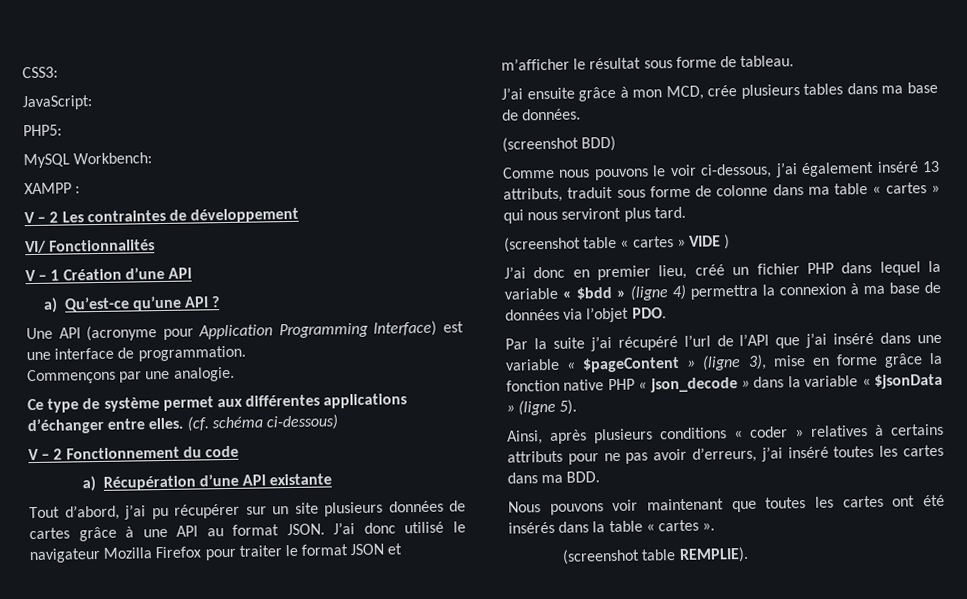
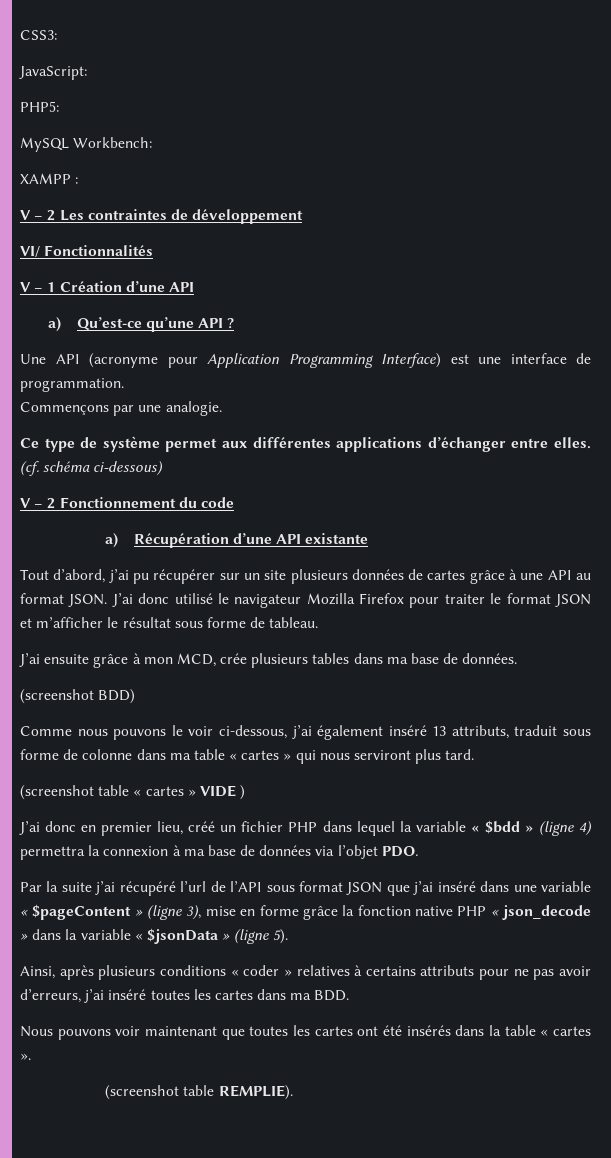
(770, 340) none -> [266,881,383,895] sous format JSON

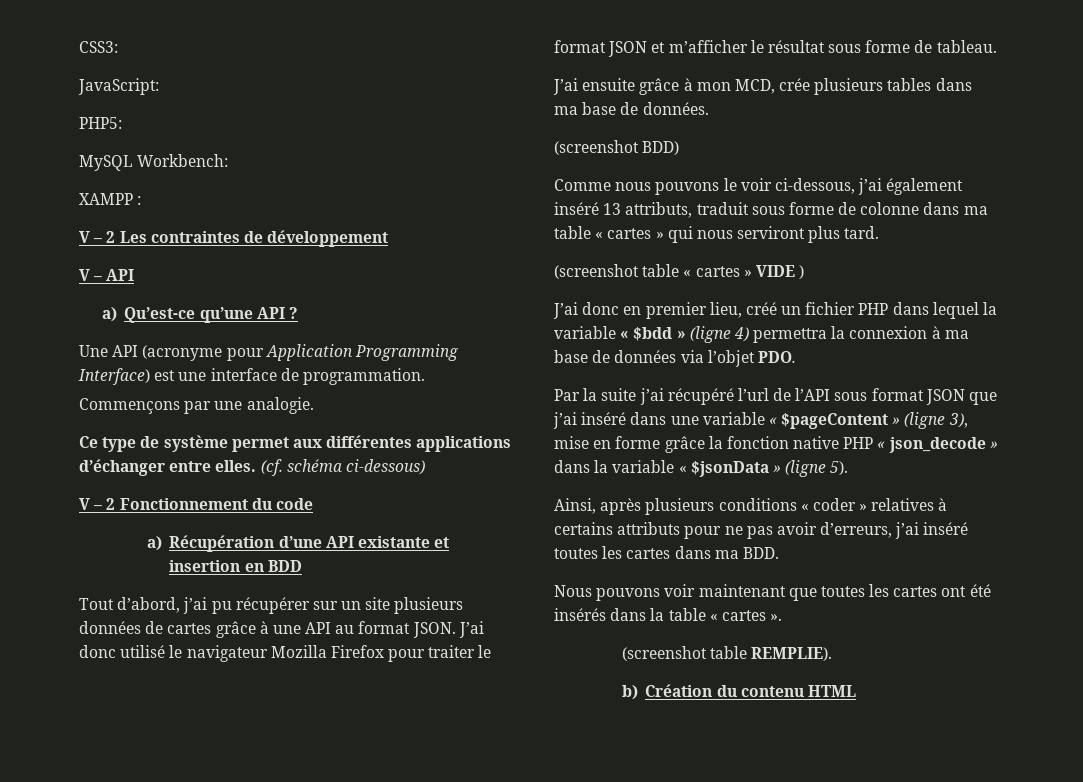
[20,245,154,257] [20,280,165,292] // VI/ Fonctionnalités // V – 1 Création d’une -> [79,269,103,281] // V –
(369, 538) none -> [434,537,450,548] [169,560,302,572] et insertion en BDD
(293, 1092) none -> [621,684,856,700] // b) Création du contenu HTML

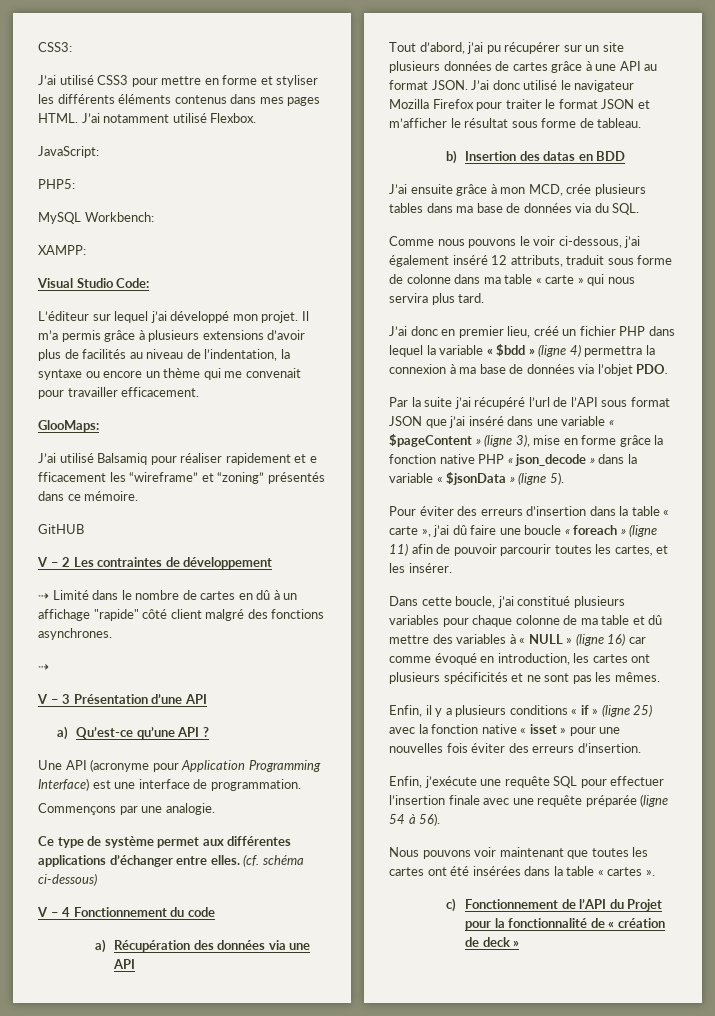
[78,78,159,95] [79,117,122,129] [79,154,229,171] [79,193,142,205] JavaScript: // PHP5: // MySQL Workbench: // XAMPP : -> [38,75,319,87] [38,94,321,106] [38,113,257,123] [38,146,99,158] [38,179,75,189] [38,212,154,224] [38,245,86,255] [37,278,150,288] [38,311,309,323] [38,330,306,342] [38,349,290,361] [38,368,301,380] [38,387,200,399] [38,420,99,432] [38,453,317,465] [38,472,325,484] [38,491,139,501] [38,524,84,534] J’ai utilisé CSS3 pour mettre en forme et styliser les différents éléments contenus dans mes pages HTML. J’ai notamment utilisé Flexbox. // JavaScript: // PHP5: // MySQL Workbench: // XAMPP: // Visual Studio Code: // L’éditeur sur lequel j’ai développé mon projet. Il m’a permis grâce à plusieurs extensions d’avoir plus de facilités au niveau de l’indentation, la syntaxe ou encore un thème qui me convenait pour travailler efficacement. // GlooMaps: // J’ai utilisé Balsamiq pour réaliser rapidement et e fficacement les “wireframe” et “zoning” présentés dans ce mémoire. // GitHUB
[79,269,103,281] // V – -> [38,590,298,600] [38,609,325,621] [38,628,112,640] [38,664,49,671] [37,694,183,704] // ⇢ Limité dans le nombre de cartes en dû à un affichage "rapide" côté client malgré des fonctions asynchrones. // ⇢ // V – 3 Présentation d’une
[106,498,116,510] 2 -> [62,907,71,917] 4
[278,536,450,548] [169,560,302,572] d’une API existante et insertion en BDD -> [193,940,311,950] [113,959,136,969] des données via une API
(997, 46) none -> [446,150,626,164] // b) Insertion des datas en BDD
[642,102,709,115] [554,140,680,155] données. // (screenshot BDD) -> [523,203,640,215] données via du SQL.
[603,203,622,215] 13 -> [491,255,508,265] 12
[607,228,652,239] cartes -> [545,275,575,284] carte
[737,226,806,239] serviront -> [389,293,428,303] servira
[554,264,805,279] // (screenshot table « cartes » VIDE ) -> (485, 298) none
[554,498,948,515] [554,522,969,539] [554,546,779,559] Ainsi, après plusieurs conditions « coder » relatives à certains attributs pour ne pas avoir d’erreurs, j’ai inséré toutes les cartes dans ma BDD. -> [389,506,670,516] [389,524,658,537] [389,543,669,556] [389,563,452,573] [389,596,625,608] [389,615,663,627] [389,633,646,646] [389,653,651,665] [389,672,660,684] [389,704,653,717] [389,724,621,736] [389,743,641,753] [389,776,665,788] [389,794,669,807] [389,813,441,826] Pour éviter des erreurs d’insertion dans la table « carte », j’ai dû faire une boucle « foreach » (ligne 11) afin de pouvoir parcourir toutes les cartes, et les insérer. // Dans cette boucle, j’ai constitué plusieurs variables pour chaque colonne de ma table et dû mettre des variables à « NULL » (ligne 16) car comme évoqué en introduction, les cartes ont plusieurs spécificités et ne sont pas les mêmes. // Enfin, il y a plusieurs conditions « if » (ligne 25) avec la fonction native « isset » pour une nouvelles fois éviter des erreurs d’insertion. // Enfin, j’exécute une requête SQL pour effectuer l’insertion finale avec une requête préparée (ligne 54 à 56).
[554,608,606,621] insérés -> [472,866,521,876] insérées
[621,646,833,661] [621,684,856,700] (screenshot table REMPLIE). // b) Création du contenu HTML -> [446,898,663,912] [465,918,665,930] [465,937,520,947] c) Fonctionnement de l’API du Projet pour la fonctionnalité de « création de deck »

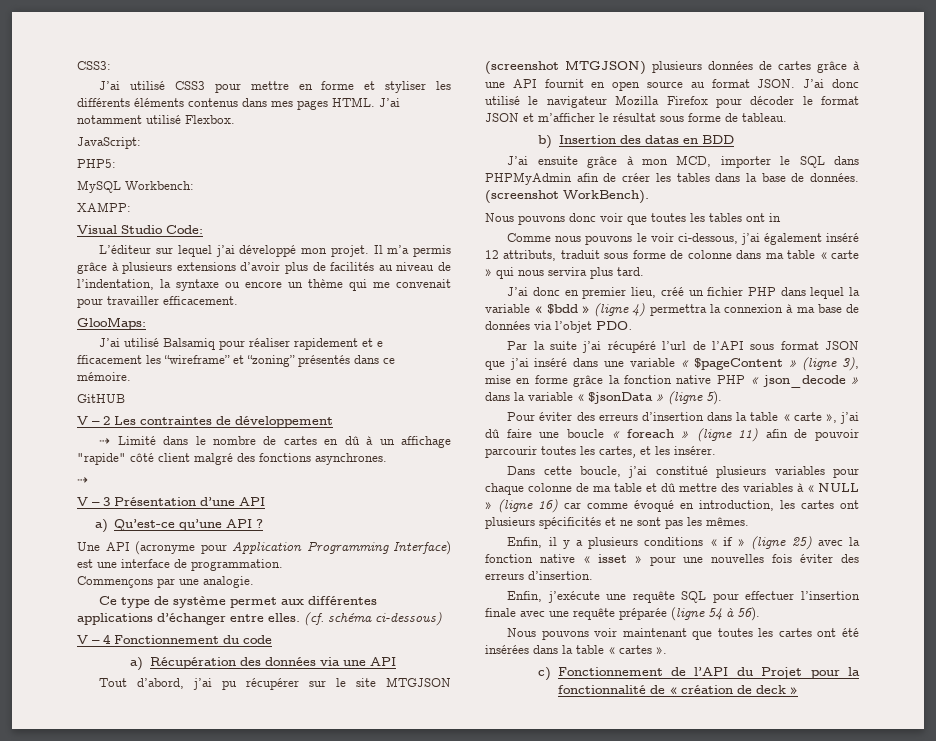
[585,42,624,52] un site -> [336,677,451,687] [485,60,646,75] le site MTGJSON (screenshot MTGJSON)
(641, 66) none -> [544,79,683,91] fournit en open source
[505,99,542,109] traiter -> [750,96,795,105] décoder
[566,184,646,196] crée plusieurs -> [720,156,859,168] [485,172,671,185] importer le SQL dans PHPMyAdmin afin de créer les
[456,203,640,215] ma base de données via du SQL. -> [745,173,859,182] [485,190,649,204] [485,213,781,225] la base de données. (screenshot WorkBench). // Nous pouvons donc voir que toutes les tables ont in

